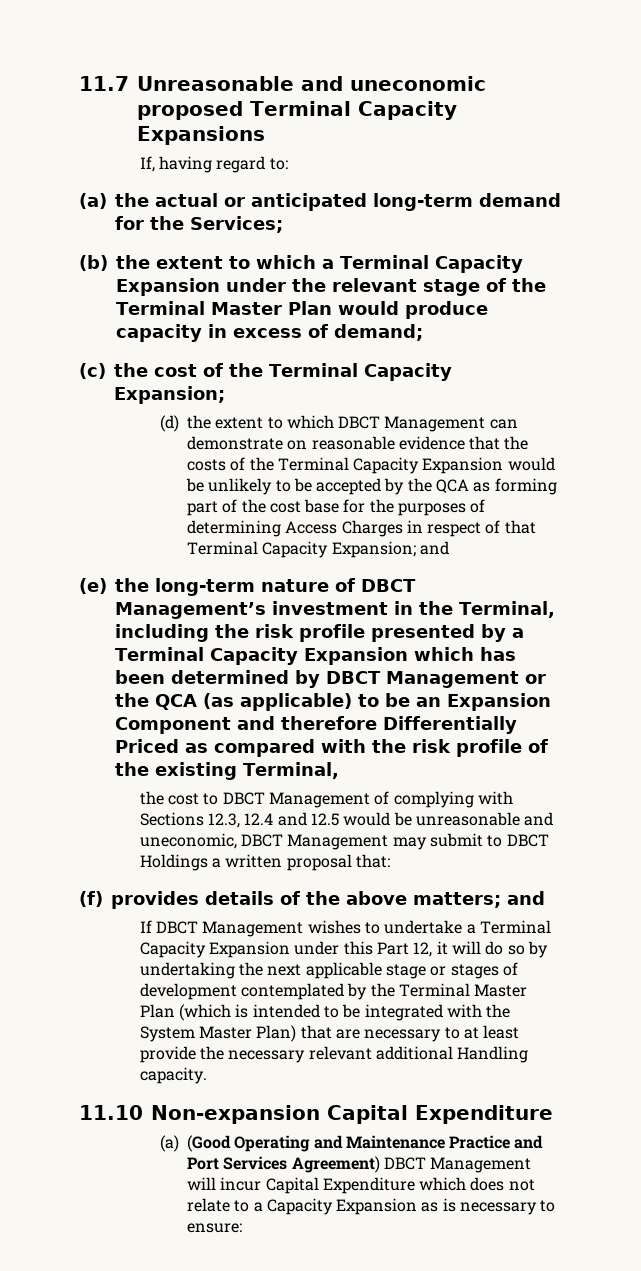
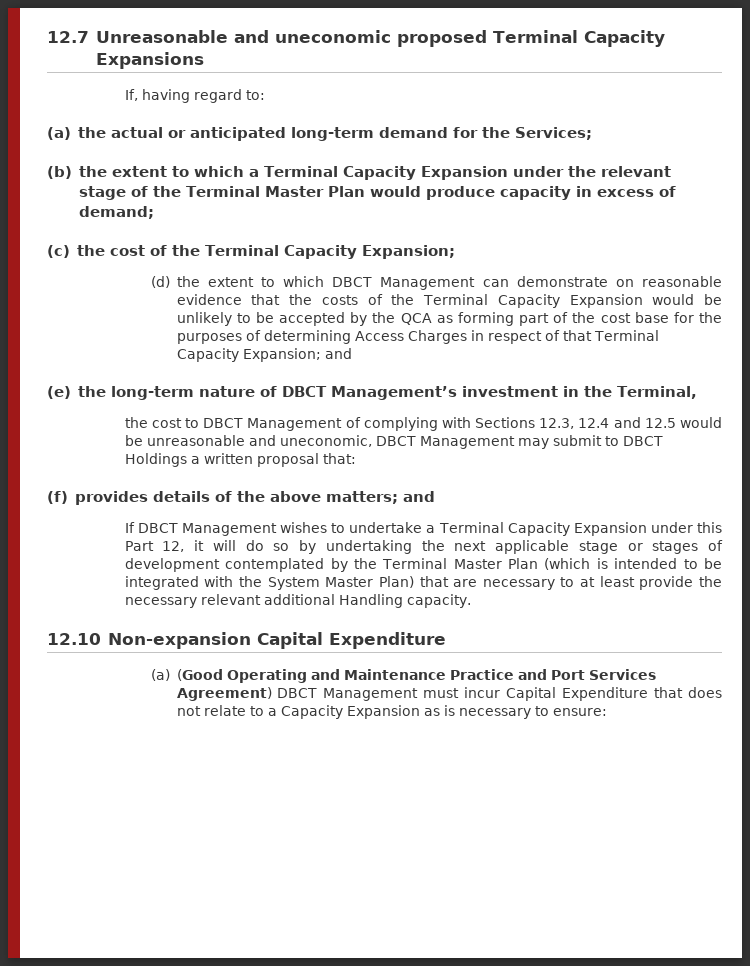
[79,76,129,91] 11.7 -> [47,31,89,43] 12.7
[115,624,524,642] [115,647,516,665] [115,670,546,688] [115,693,551,711] [115,716,517,734] [115,739,548,757] [115,762,339,780] including the risk profile presented by a Terminal Capacity Expansion which has been determined by DBCT Management or the QCA (as applicable) to be an Expansion Component and therefore Differentially Priced as compared with the risk profile of the existing Terminal, -> (697, 392) none
[79,1105,143,1120] 11.10 -> [47,633,101,645] 12.10
[186,1177,216,1190] will -> [423,688,460,698] must
[419,1177,467,1191] which -> [654,687,684,698] that

